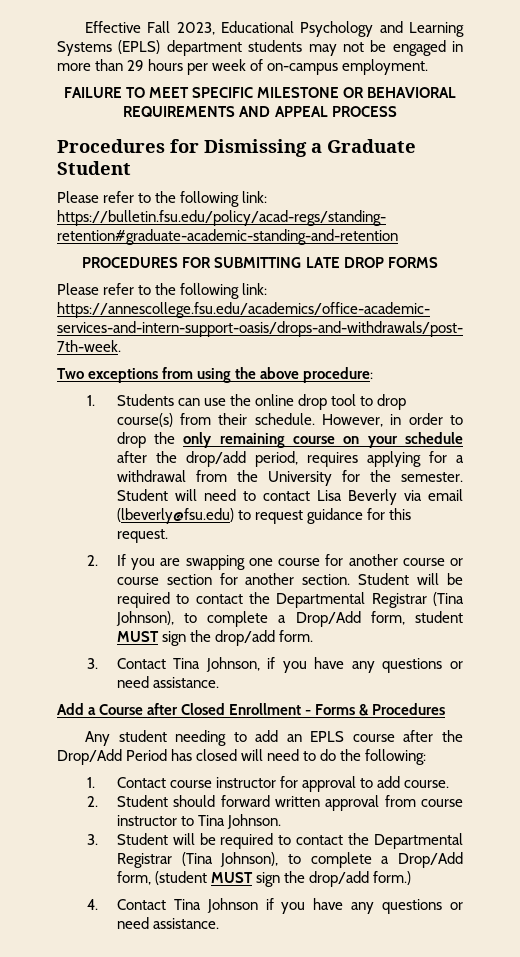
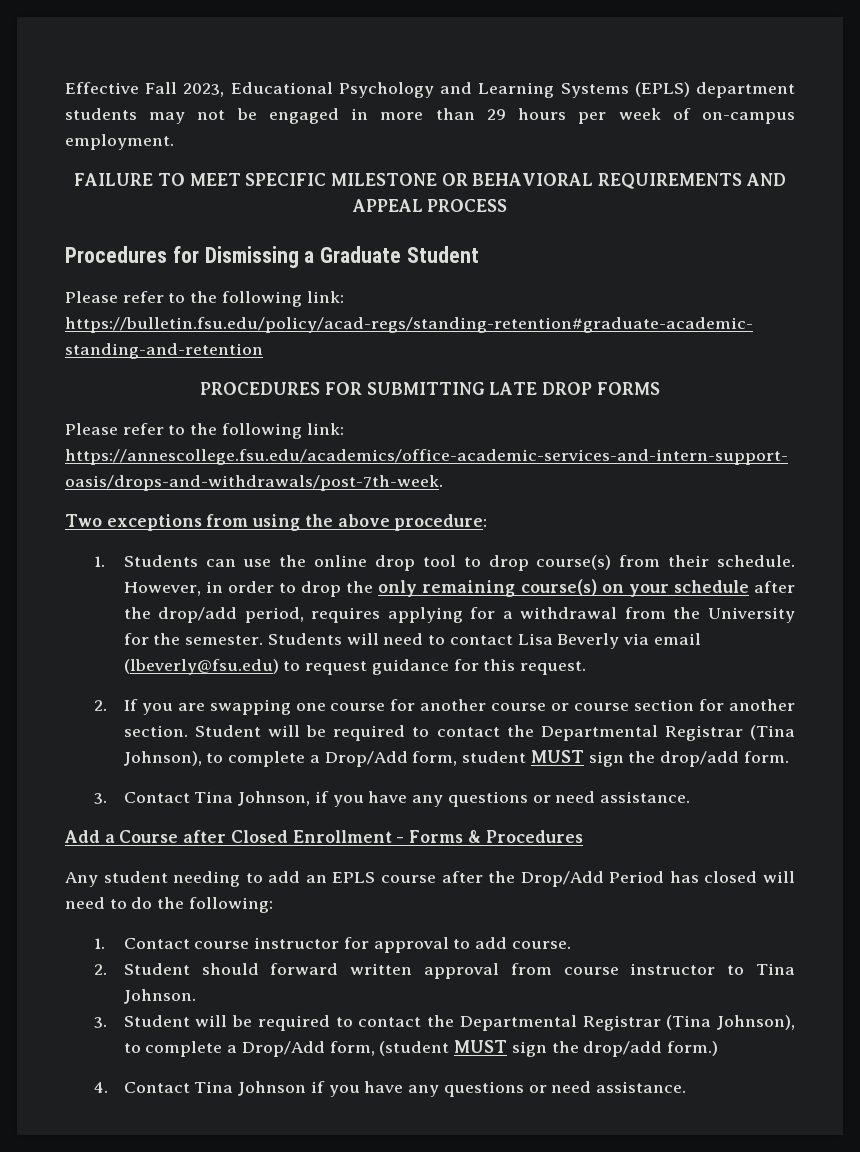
[293,436,336,444] course -> [520,579,597,596] course(s)
[116,489,168,501] Student -> [267,633,342,645] Students

